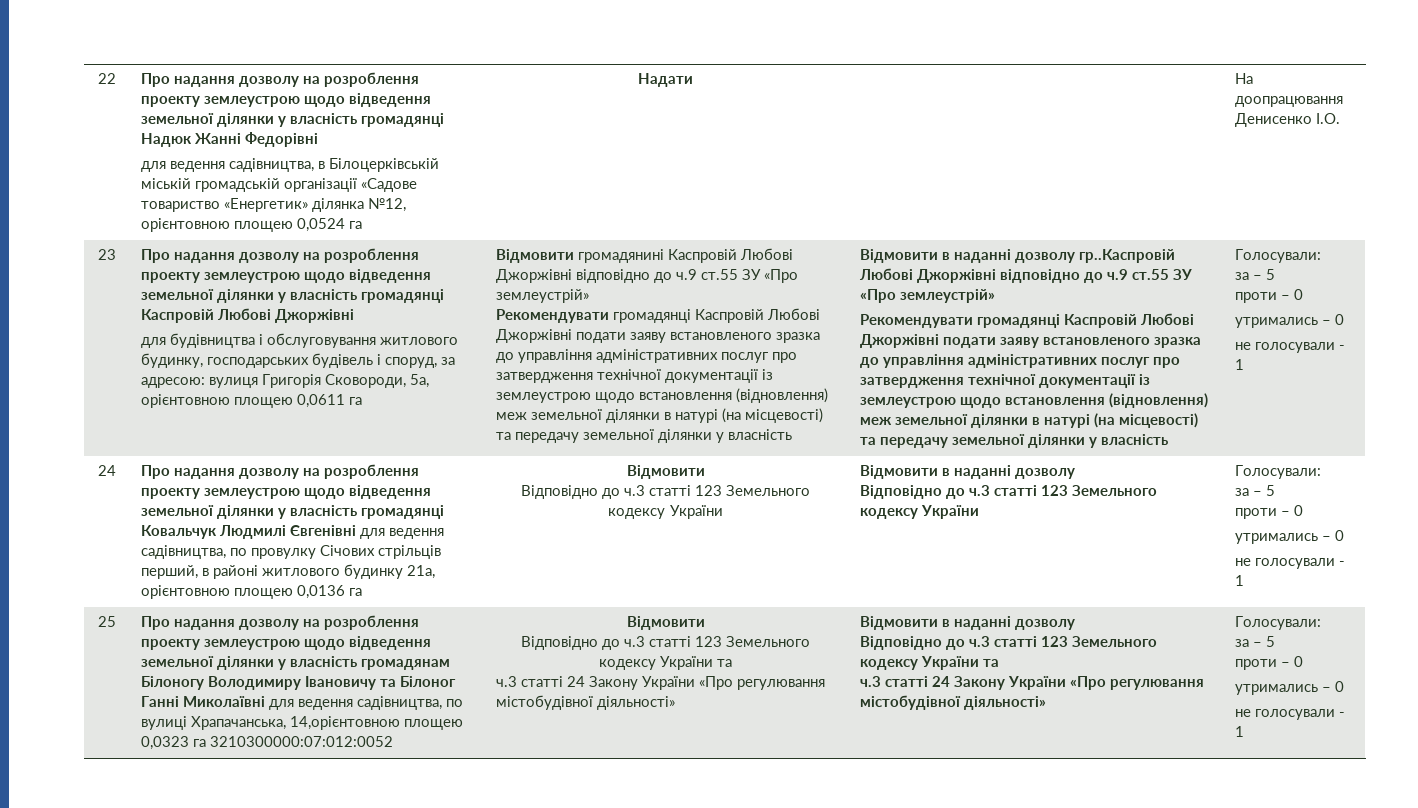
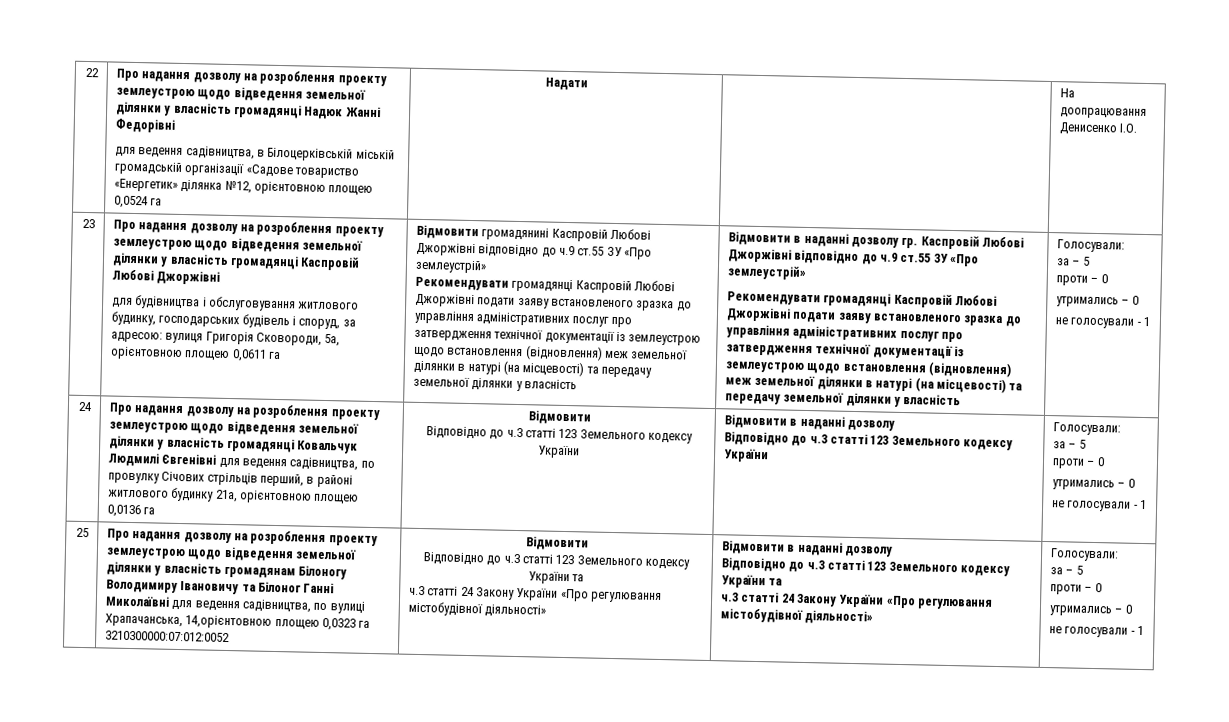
[1079,249,1176,263] гр..Каспровій -> [901,235,980,250] гр. Каспровій

